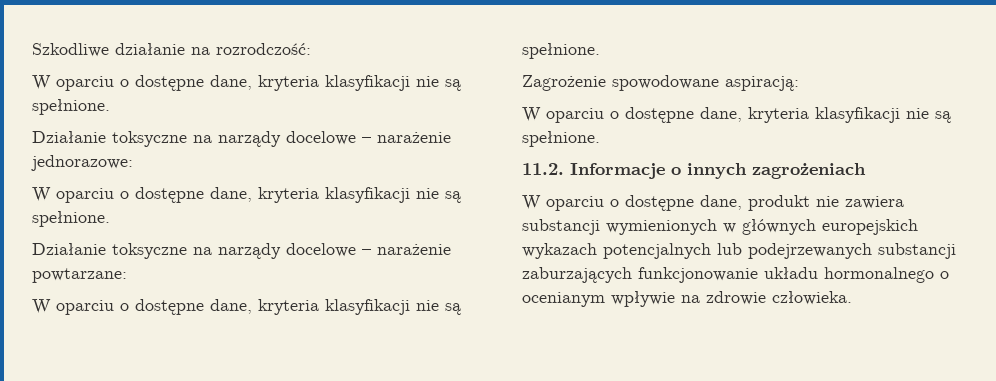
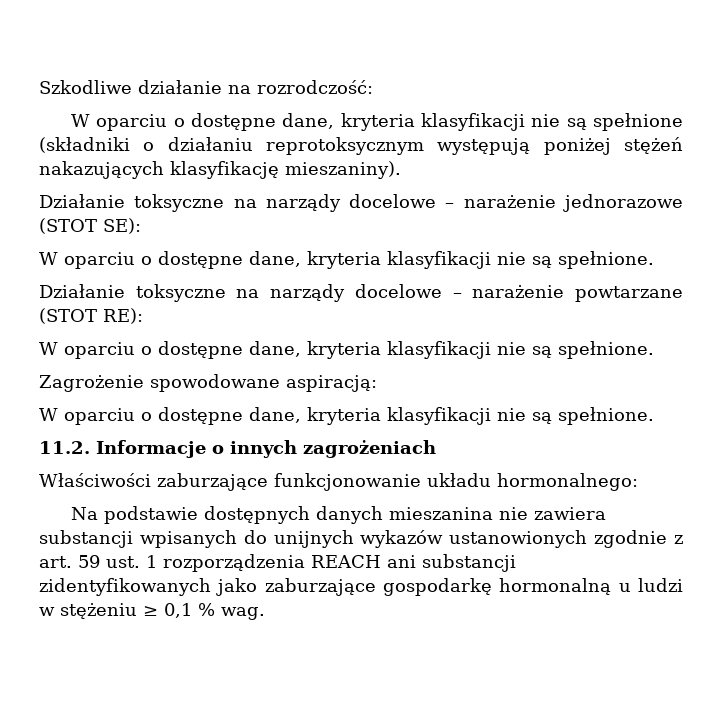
(311, 49) none -> [71,113,683,131] [39,137,683,155] [39,161,401,179] [39,194,683,212] [39,218,141,234] // W oparciu o dostępne dane, kryteria klasyfikacji nie są spełnione (składniki o działaniu reprotoksycznym występują poniżej stężeń nakazujących klasyfikację mieszaniny). // Działanie toksyczne na narządy docelowe – narażenie jednorazowe (STOT SE):
[31,155,133,171] [32,187,461,203] [32,211,110,227] [32,243,451,259] [32,268,127,283] jednorazowe: // W oparciu o dostępne dane, kryteria klasyfikacji nie są spełnione. // Działanie toksyczne na narządy docelowe – narażenie powtarzane: -> [575,286,683,302] [39,308,143,324] powtarzane (STOT RE):
[522,195,904,211] [522,219,918,235] [522,243,956,259] [522,267,949,283] [522,291,852,307] W oparciu o dostępne dane, produkt nie zawiera substancji wymienionych w głównych europejskich wykazach potencjalnych lub podejrzewanych substancji zaburzających funkcjonowanie układu hormonalnego o ocenianym wpływie na zdrowie człowieka. -> [39,473,638,491] [71,506,607,524] [39,530,683,548] [39,554,516,572] [39,578,683,596] [39,603,265,620] Właściwości zaburzające funkcjonowanie układu hormonalnego: // Na podstawie dostępnych danych mieszanina nie zawiera substancji wpisanych do unijnych wykazów ustanowionych zgodnie z art. 59 ust. 1 rozporządzenia REACH ani substancji zidentyfikowanych jako zaburzające gospodarkę hormonalną u ludzi w stężeniu ≥ 0,1 % wag.

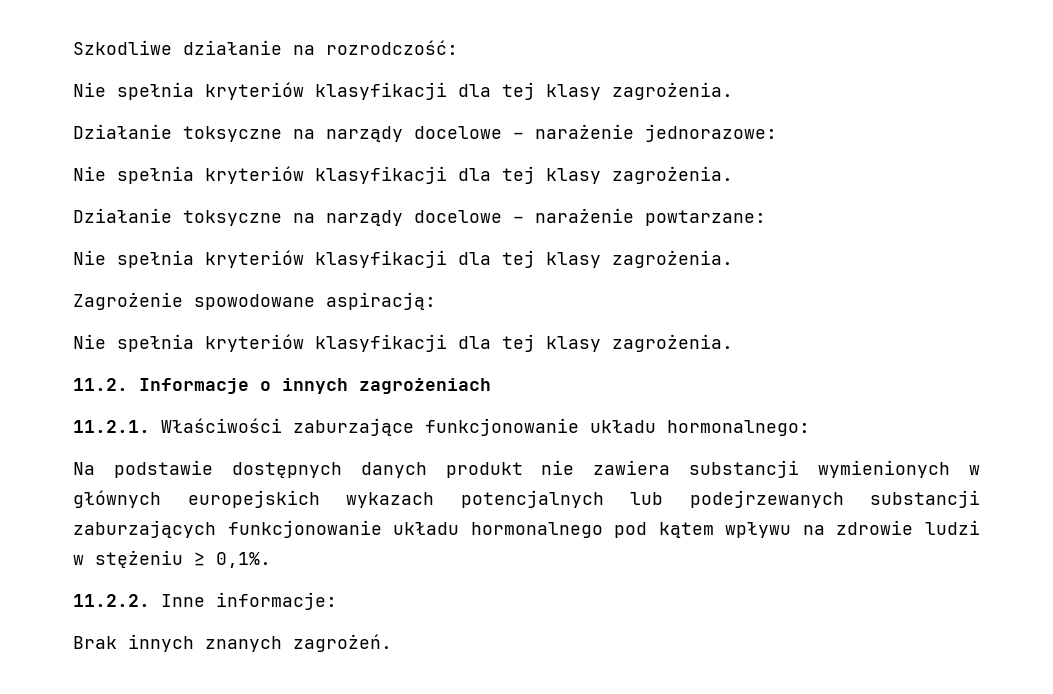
[71,113,683,131] [39,137,683,155] [39,161,401,179] [39,194,683,212] [39,218,141,234] [39,251,654,269] [39,284,683,302] [39,308,143,324] [39,341,654,359] [39,374,377,392] [39,407,654,425] W oparciu o dostępne dane, kryteria klasyfikacji nie są spełnione (składniki o działaniu reprotoksycznym występują poniżej stężeń nakazujących klasyfikację mieszaniny). // Działanie toksyczne na narządy docelowe – narażenie jednorazowe (STOT SE): // W oparciu o dostępne dane, kryteria klasyfikacji nie są spełnione. // Działanie toksyczne na narządy docelowe – narażenie powtarzane (STOT RE): // W oparciu o dostępne dane, kryteria klasyfikacji nie są spełnione. // Zagrożenie spowodowane aspiracją: // W oparciu o dostępne dane, kryteria klasyfikacji nie są spełnione. -> [73,82,733,100] [73,124,777,142] [73,166,733,184] [73,208,766,226] [73,250,733,268] [73,292,436,310] [73,334,733,352] Nie spełnia kryteriów klasyfikacji dla tej klasy zagrożenia. // Działanie toksyczne na narządy docelowe – narażenie jednorazowe: // Nie spełnia kryteriów klasyfikacji dla tej klasy zagrożenia. // Działanie toksyczne na narządy docelowe – narażenie powtarzane: // Nie spełnia kryteriów klasyfikacji dla tej klasy zagrożenia. // Zagrożenie spowodowane aspiracją: // Nie spełnia kryteriów klasyfikacji dla tej klasy zagrożenia.
(436, 449) none -> [73,420,150,433] 11.2.1.
[389,507,494,520] mieszanina -> [445,462,523,478] produkt
[139,530,683,548] [39,554,516,572] [39,578,683,596] [39,603,265,620] wpisanych do unijnych wykazów ustanowionych zgodnie z art. 59 ust. 1 rozporządzenia REACH ani substancji zidentyfikowanych jako zaburzające gospodarkę hormonalną u ludzi w stężeniu ≥ 0,1 % wag. -> [818,460,981,478] [73,490,980,508] [73,520,980,538] [73,550,271,568] [73,592,337,610] [73,634,392,652] wymienionych w głównych europejskich wykazach potencjalnych lub podejrzewanych substancji zaburzających funkcjonowanie układu hormonalnego pod kątem wpływu na zdrowie ludzi w stężeniu ≥ 0,1%. // 11.2.2. Inne informacje: // Brak innych znanych zagrożeń.

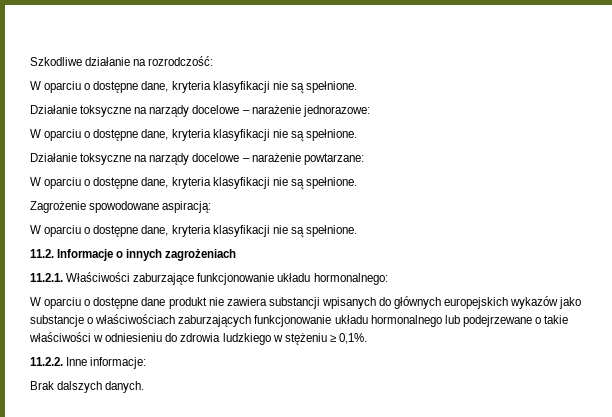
[73,82,733,100] Nie spełnia kryteriów klasyfikacji dla tej klasy zagrożenia. -> [30,81,357,93] W oparciu o dostępne dane, kryteria klasyfikacji nie są spełnione.
[73,166,733,184] Nie spełnia kryteriów klasyfikacji dla tej klasy zagrożenia. -> [30,129,357,141] W oparciu o dostępne dane, kryteria klasyfikacji nie są spełnione.
[73,250,733,268] [73,292,436,310] [73,334,733,352] Nie spełnia kryteriów klasyfikacji dla tej klasy zagrożenia. // Zagrożenie spowodowane aspiracją: // Nie spełnia kryteriów klasyfikacji dla tej klasy zagrożenia. -> [30,177,357,189] [30,201,212,213] [30,225,357,237] W oparciu o dostępne dane, kryteria klasyfikacji nie są spełnione. // Zagrożenie spowodowane aspiracją: // W oparciu o dostępne dane, kryteria klasyfikacji nie są spełnione.
[73,460,981,478] [73,490,980,508] [73,520,980,538] Na podstawie dostępnych danych produkt nie zawiera substancji wymienionych w głównych europejskich wykazach potencjalnych lub podejrzewanych substancji zaburzających funkcjonowanie układu hormonalnego pod kątem wpływu na zdrowie ludzi -> [30,296,582,309] [30,314,569,327] [29,332,271,345] W oparciu o dostępne dane produkt nie zawiera substancji wpisanych do głównych europejskich wykazów jako substancje o właściwościach zaburzających funkcjonowanie układu hormonalnego lub podejrzewane o takie właściwości w odniesieniu do zdrowia ludzkiego
[128,634,392,652] innych znanych zagrożeń. -> [57,381,145,393] dalszych danych.

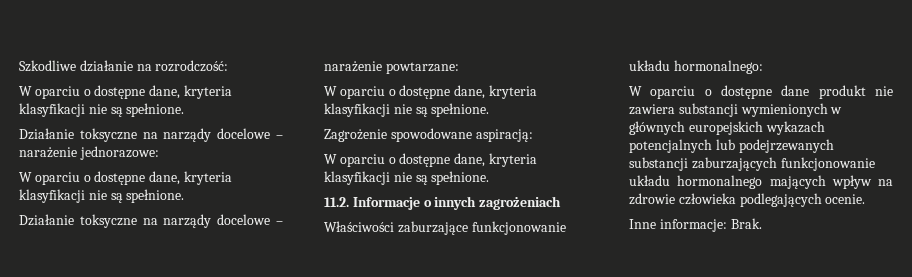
[30,273,63,282] 11.2.1. -> (562, 203) none
[321,296,582,309] [30,314,569,327] [29,332,367,345] [30,357,63,366] wpisanych do głównych europejskich wykazów jako substancje o właściwościach zaburzających funkcjonowanie układu hormonalnego lub podejrzewane o takie właściwości w odniesieniu do zdrowia ludzkiego w stężeniu ≥ 0,1%. // 11.2.2. -> [740,103,843,117] [629,121,825,135] [629,139,834,153] [629,157,875,171] [629,175,893,189] [629,193,866,207] wymienionych w głównych europejskich wykazach potencjalnych lub podejrzewanych substancji zaburzających funkcjonowanie układu hormonalnego mających wpływ na zdrowie człowieka podlegających ocenie. //
[30,381,145,393] // Brak dalszych danych. -> [730,218,762,229] Brak.

